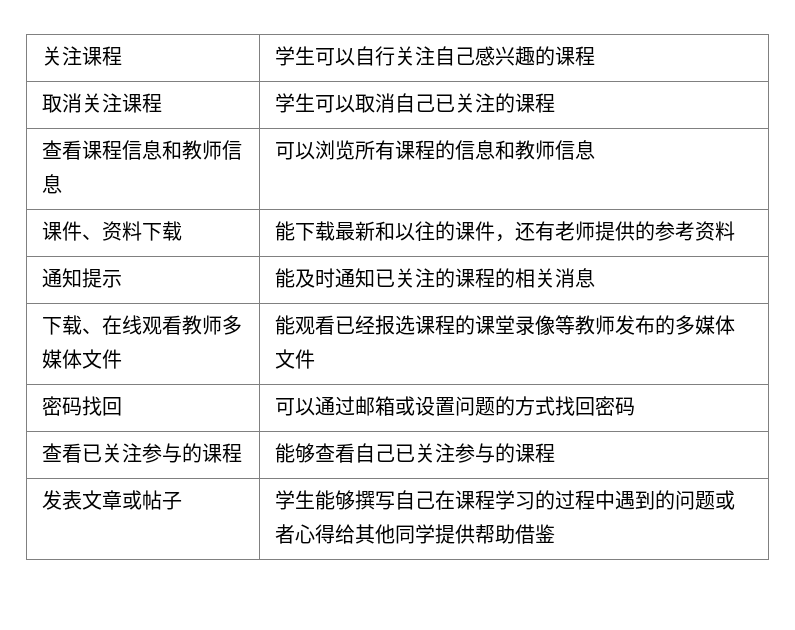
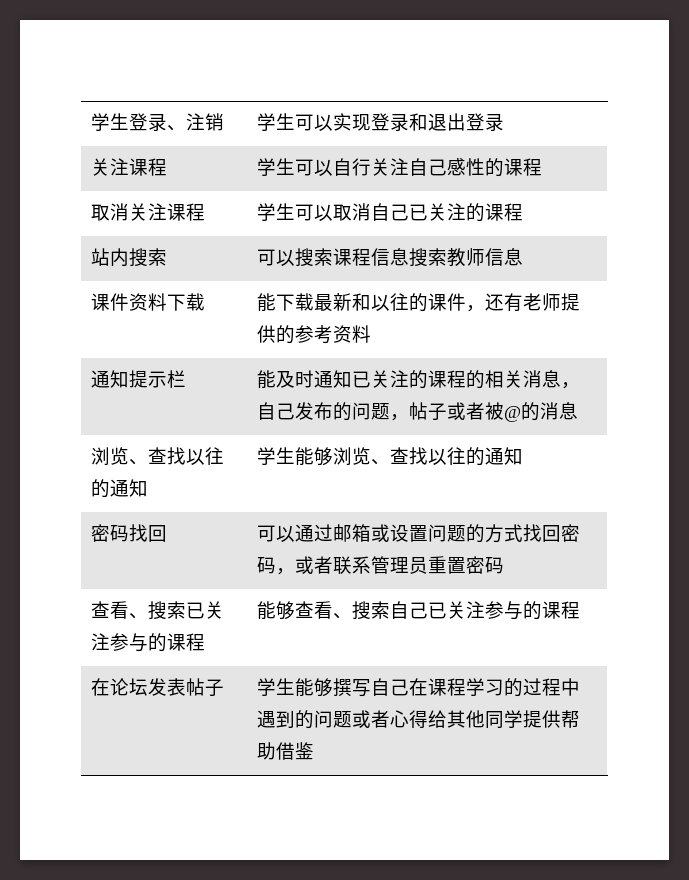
(41, 56) none -> [91,113,225,131] [257,113,505,131] 学生登录、注销 | 学生可以实现登录和退出登录 //
[494,46,535,66] 兴趣 -> [466,158,486,176] 性
[41,140,242,160] [41,174,62,194] [274,140,515,160] 查看课程信息和教师信息 | 可以浏览所有课程的信息和 -> [91,248,168,267] [257,248,448,267] 站内搜索 | 可以搜索课程信息搜索
[81,234,102,240] 、 -> (130, 302) none
(122, 279) none -> [167,370,187,388] 栏
[41,315,242,335] [41,349,122,369] [274,315,735,335] [274,349,315,369] // 下载、在线观看教师多媒体文件 | 能观看已经报选课程的课堂录像等教师发布的多媒体文件 -> [561,382,581,389] [257,402,579,422] [91,447,225,465] [91,479,149,498] [257,447,524,466] ，自己发布的问题，帖子或者被@的消息 // 浏览、查找以往的通知 | 学生能够浏览、查找以往的通知
[41,443,82,463] // 查看 -> [276,556,505,575] [91,601,187,620] ，或者联系管理员重置密码 // 查看、搜索
(355, 453) none -> [333,601,391,620] 、搜索
[41,490,142,510] 发表文章或 -> [91,678,187,696] 在论坛发表

